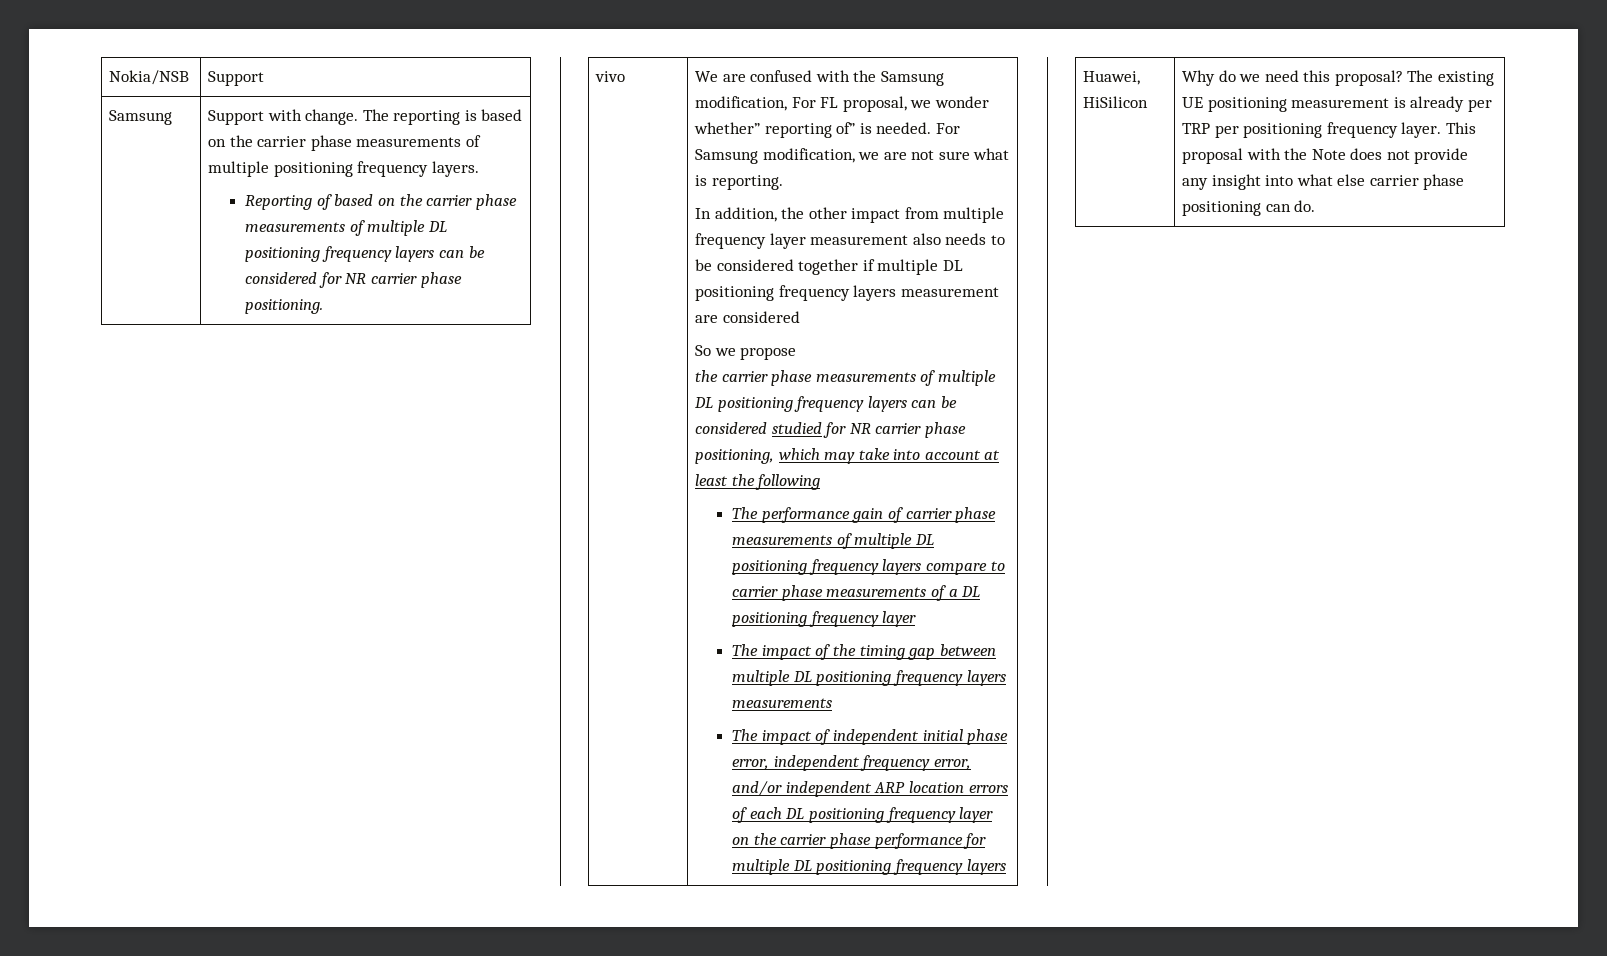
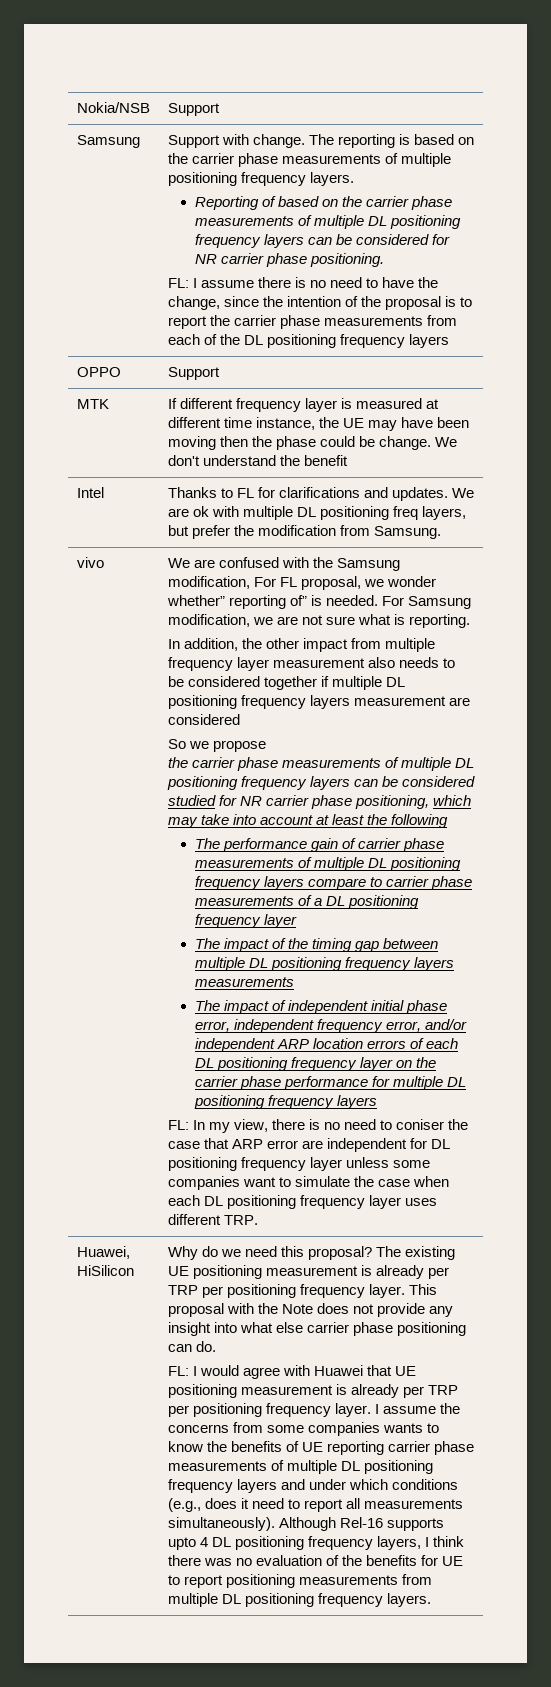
(324, 306) none -> [167,277,439,288] [167,296,473,310] [167,315,458,329] [167,334,450,348] [76,367,121,377] [167,367,220,380] [76,399,109,409] [167,398,440,412] [167,417,470,431] [167,436,458,450] [167,455,348,466] [76,487,104,498] [167,487,475,501] [167,506,467,520] [167,525,442,539] // FL: I assume there is no need to have the change, since the intention of the proposal is to report the carrier phase measurements from each of the DL positioning frequency layers // OPPO | Support // MTK | If different frequency layer is measured at different time instance, the UE may have been moving then the phase could be change. We don't understand the benefit // Intel | Thanks to FL for clarifications and updates. We are ok with multiple DL positioning freq layers, but prefer the modification from Samsung.
(1006, 867) none -> [167,1119,469,1133] [167,1138,451,1152] [167,1157,430,1171] [167,1176,450,1190] [167,1195,438,1209] [167,1214,258,1225] // FL: In my view, there is no need to coniser the case that ARP error are independent for DL positioning frequency layer unless some companies want to simulate the case when each DL positioning frequency layer uses different TRP.
(1316, 206) none -> [167,1365,417,1379] [167,1384,459,1398] [167,1403,461,1417] [167,1422,440,1436] [167,1441,475,1455] [167,1460,433,1474] [167,1479,459,1493] [167,1498,464,1512] [167,1517,444,1531] [167,1536,465,1550] [167,1555,464,1566] [167,1574,432,1588] [167,1593,431,1607] // FL: I would agree with Huawei that UE positioning measurement is already per TRP per positioning frequency layer. I assume the concerns from some companies wants to know the benefits of UE reporting carrier phase measurements of multiple DL positioning frequency layers and under which conditions (e.g., does it need to report all measurements simultaneously). Although Rel-16 supports upto 4 DL positioning frequency layers, I think there was no evaluation of the benefits for UE to report positioning measurements from multiple DL positioning frequency layers.

